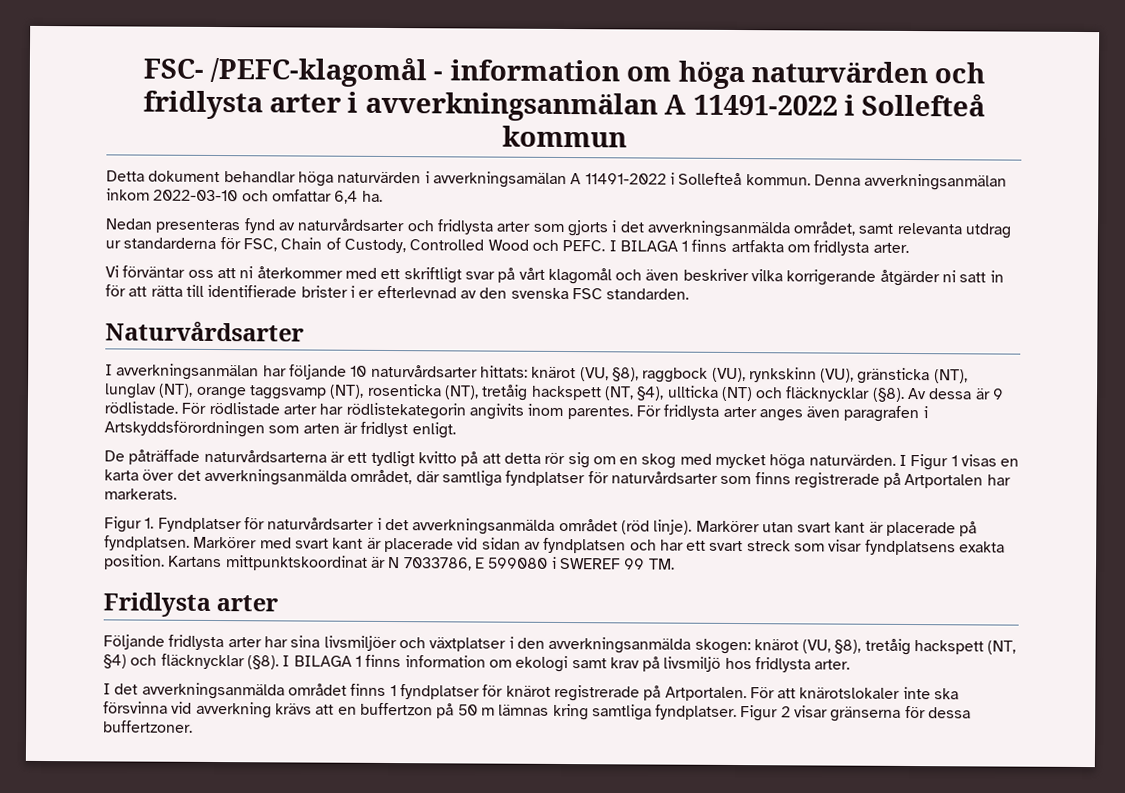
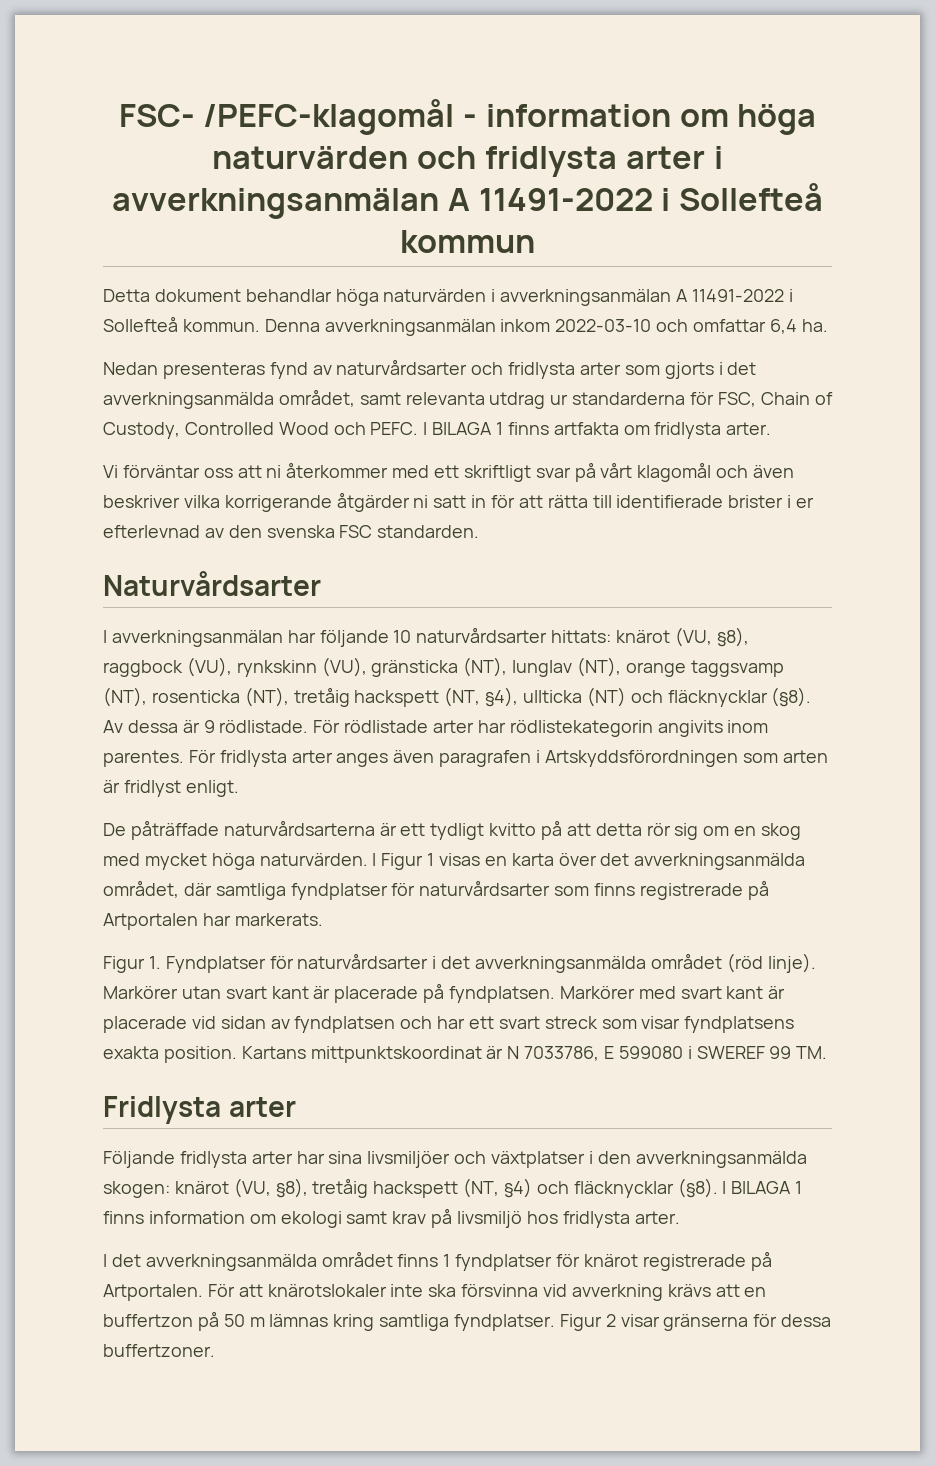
[432,171,567,189] avverkningsamälan -> [500,289,672,306] avverkningsanmälan

